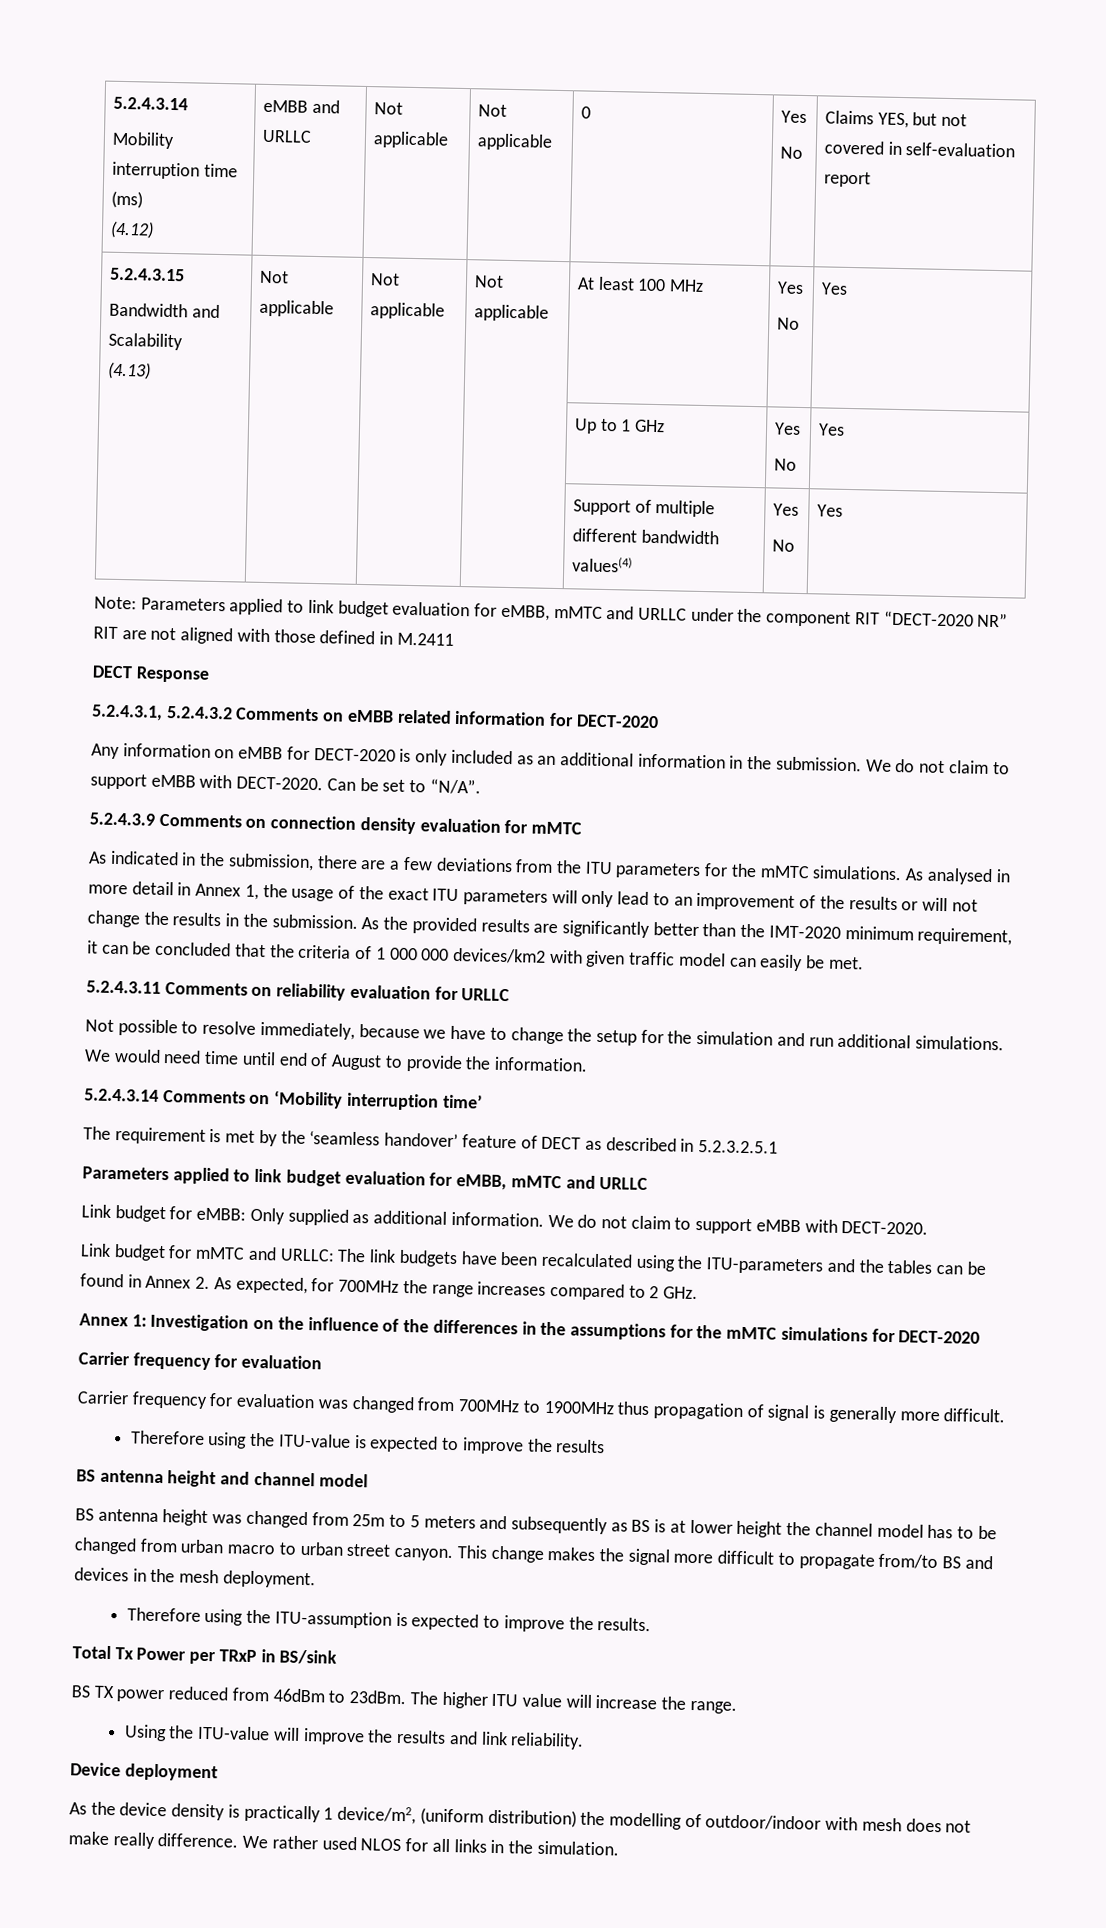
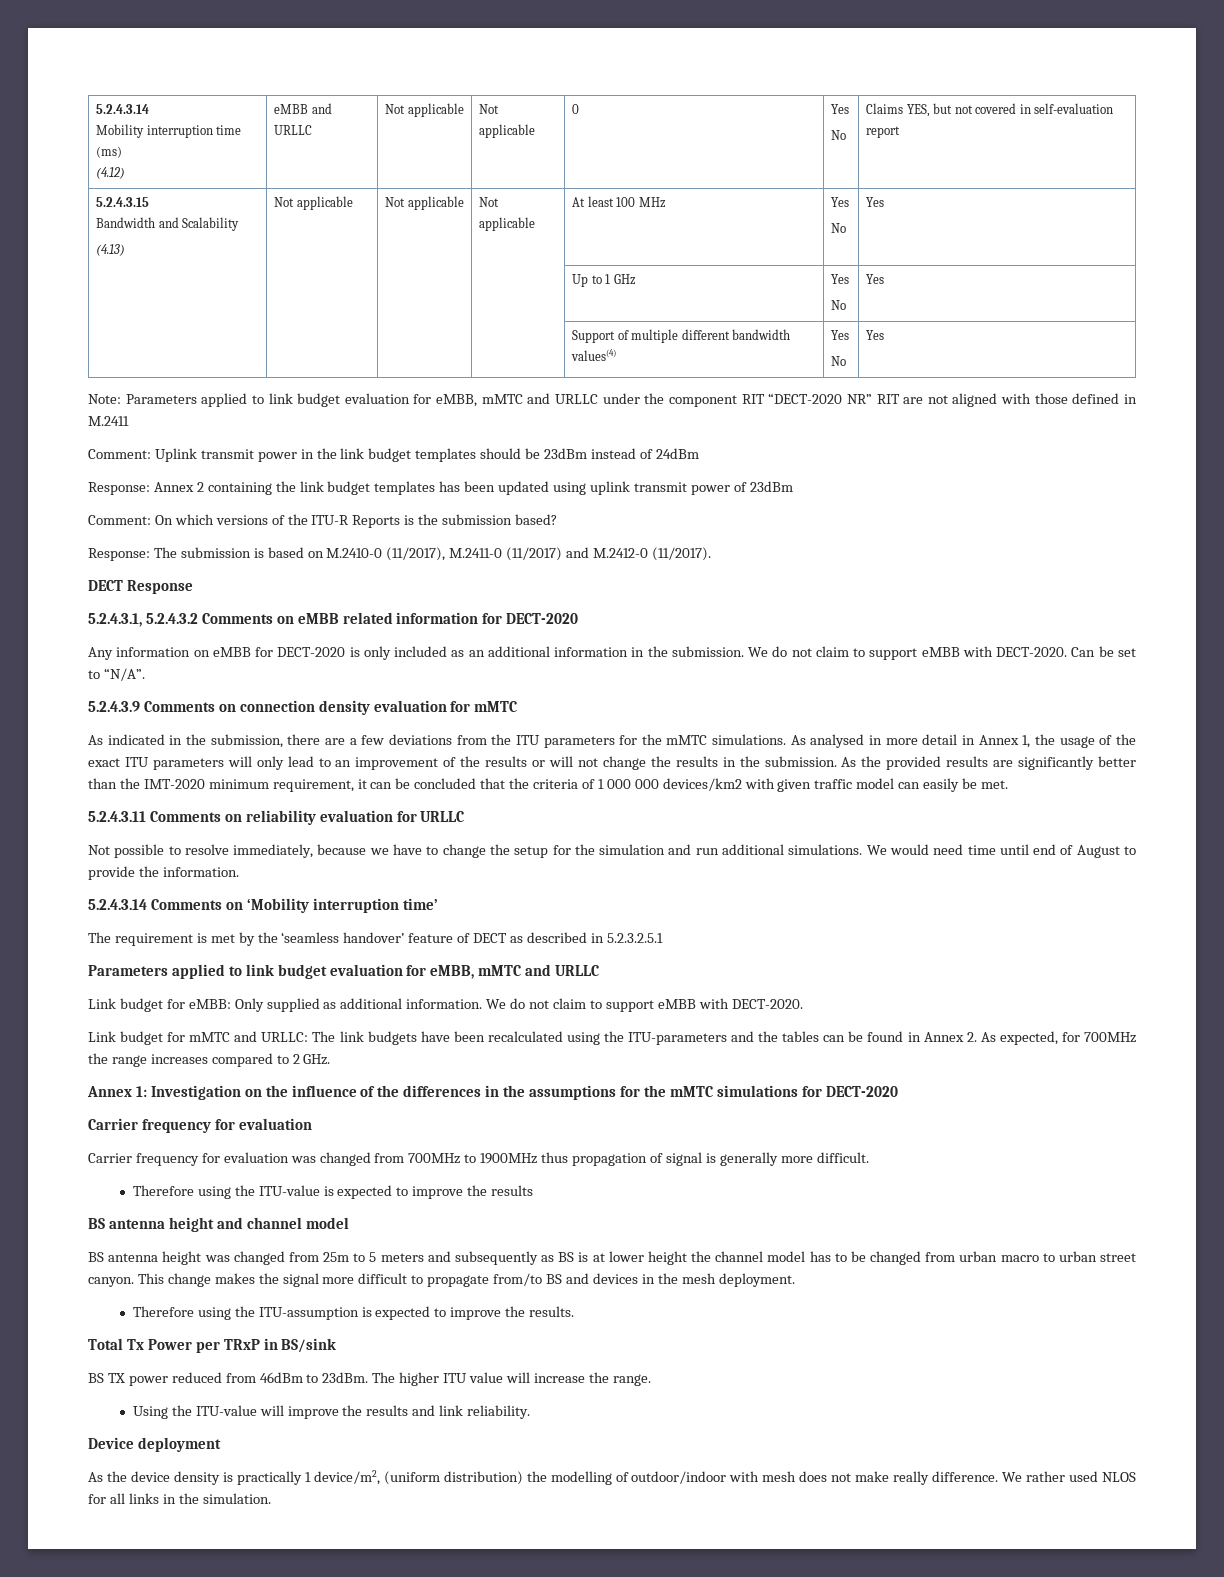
(454, 639) none -> [88,448,699,462] [88,481,793,495] [88,514,558,528] [88,547,711,561] // Comment: Uplink transmit power in the link budget templates should be 23dBm instead of 24dBm // Response: Annex 2 containing the link budget templates has been updated using uplink transmit power of 23dBm // Comment: On which versions of the ITU-R Reports is the submission based? // Response: The submission is based on M.2410-0 (11/2017), M.2411-0 (11/2017) and M.2412-0 (11/2017).

